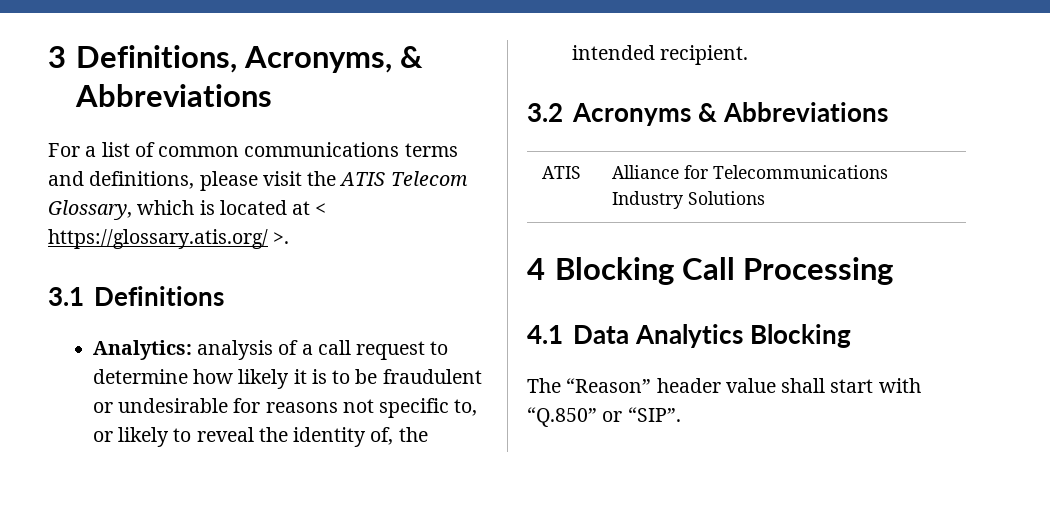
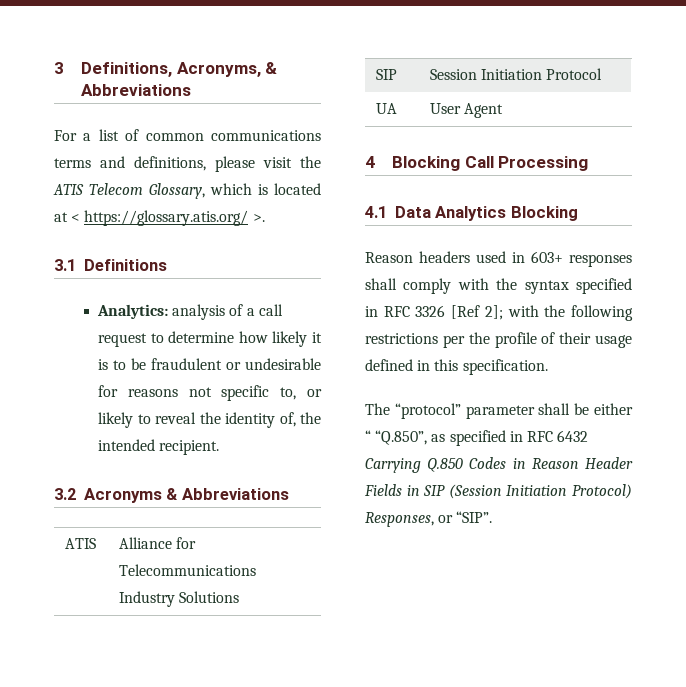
(766, 198) none -> [376,69,398,80] [430,68,603,80] [376,103,398,114] [430,103,504,118] // SIP | Session Initiation Protocol // UA | User Agent
[527,378,921,393] [527,407,597,427] The “Reason” header value shall start with “Q.850” -> [365,251,632,267] [365,278,632,294] [365,305,633,321] [365,332,632,348] [365,359,548,375] [365,403,633,419] [365,430,589,446] [365,457,633,473] [364,484,632,499] [365,512,434,527] Reason headers used in 603+ responses shall comply with the syntax specified in RFC 3326 [Ref 2]; with the following restrictions per the profile of their usage defined in this specification. // The “protocol” parameter shall be either “ “Q.850”, as specified in RFC 6432 Carrying Q.850 Codes in Reason Header Fields in SIP (Session Initiation Protocol) Responses,

